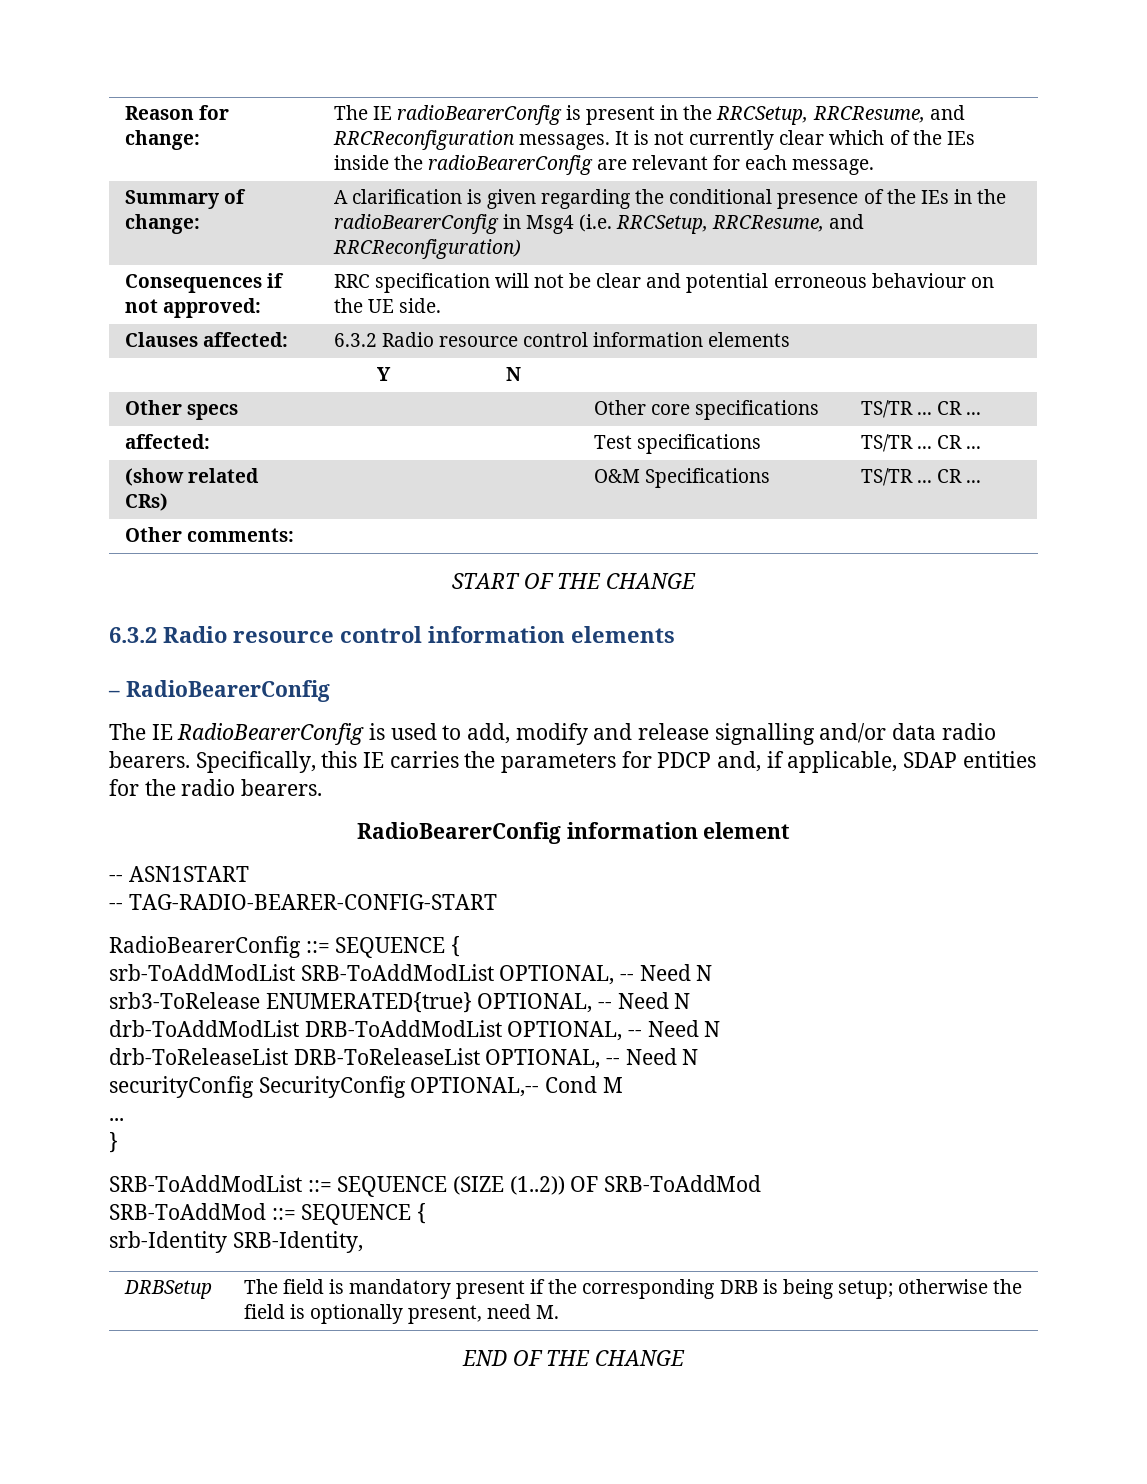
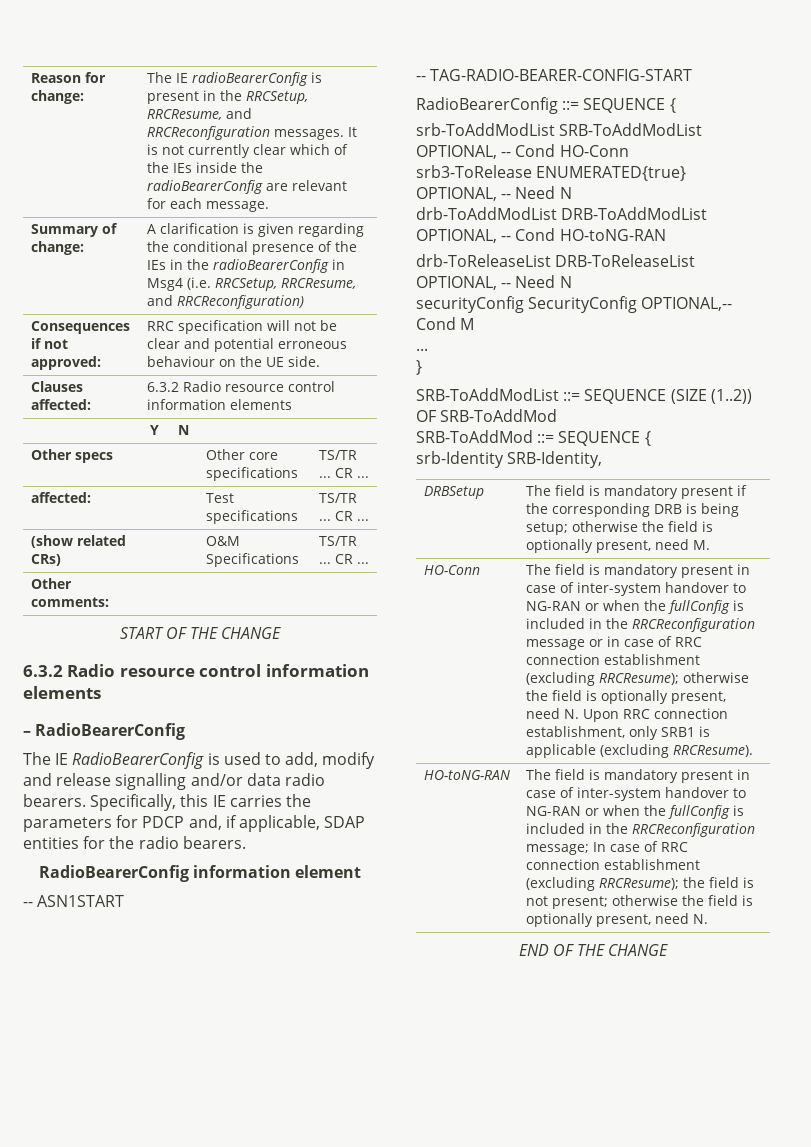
[639,964,713,981] Need N -> [515,144,629,157] Cond HO-Conn
[647,1020,721,1037] Need N -> [515,228,666,241] Cond HO-toNG-RAN
(560, 1312) none -> [423,565,480,575] [525,564,750,578] [525,582,746,596] [525,600,744,614] [525,618,755,632] [525,636,702,650] [525,654,700,665] [525,672,749,686] [525,690,726,704] [525,708,728,722] [525,726,710,740] [525,744,753,758] [423,770,510,780] [525,769,750,783] [525,787,746,801] [525,805,744,819] [525,823,755,837] [525,841,688,855] [525,859,700,870] [525,877,754,891] [525,895,753,909] [525,913,708,927] // HO-Conn | The field is mandatory present in case of inter-system handover to NG-RAN or when the fullConfig is included in the RRCReconfiguration message or in case of RRC connection establishment (excluding RRCResume); otherwise the field is optionally present, need N. Upon RRC connection establishment, only SRB1 is applicable (excluding RRCResume). // HO-toNG-RAN | The field is mandatory present in case of inter-system handover to NG-RAN or when the fullConfig is included in the RRCReconfiguration message; In case of RRC connection establishment (excluding RRCResume); the field is not present; otherwise the field is optionally present, need N.

